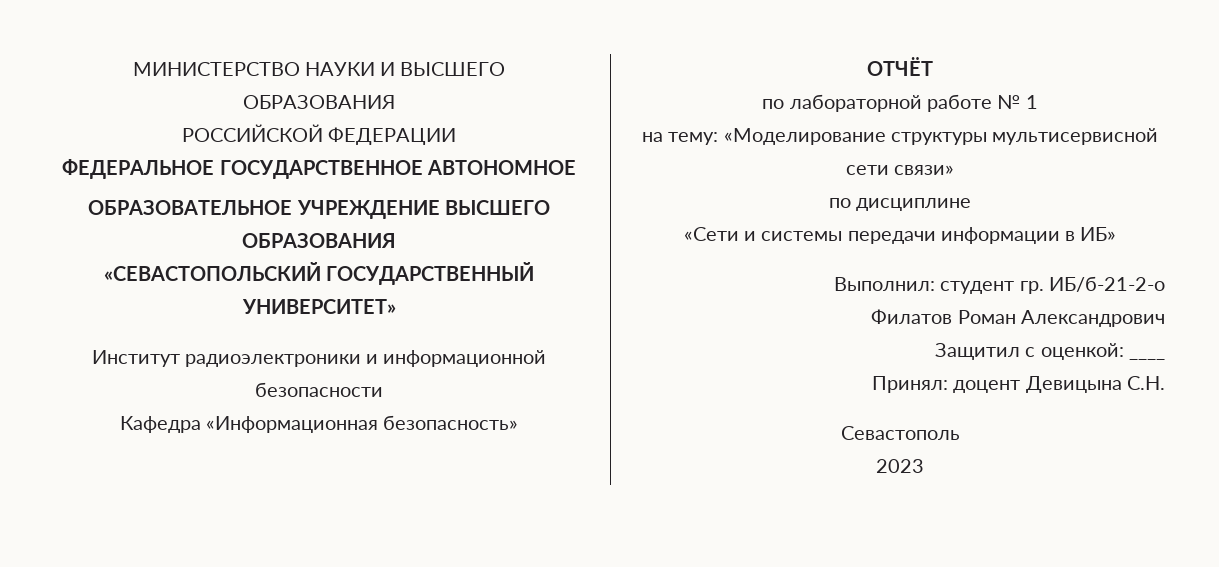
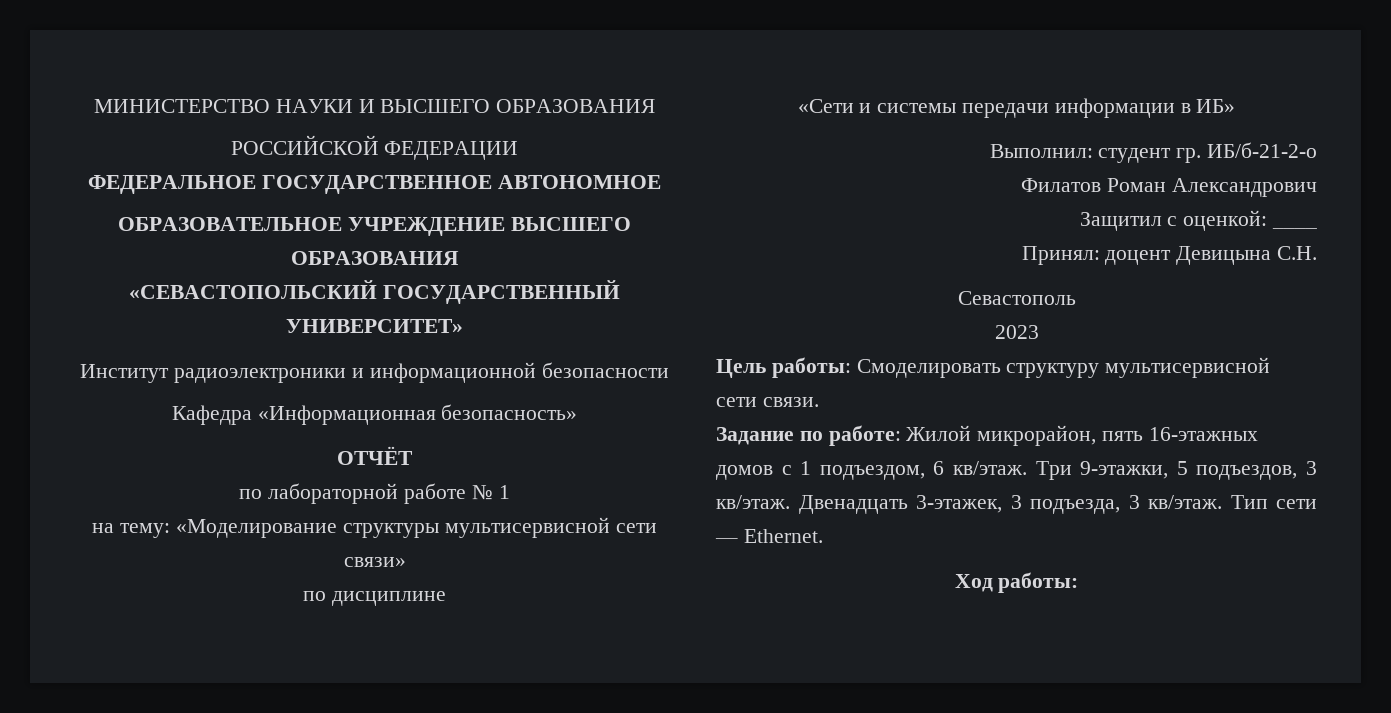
(924, 466) none -> [716,357,1271,378] [716,397,819,407] [716,425,1258,446] [716,461,1317,480] [716,495,1317,514] [715,529,823,543] [954,572,1079,593] // Цель работы: Смоделировать структуру мультисервисной сети связи. // Задание по работе: Жилой микрорайон, пять 16-этажных домов с 1 подъездом, 6 кв/этаж. Три 9-этажки, 5 подъездов, 3 кв/этаж. Двенадцать 3-этажек, 3 подъезда, 3 кв/этаж. Тип сети — Ethernet. // Ход работы:

